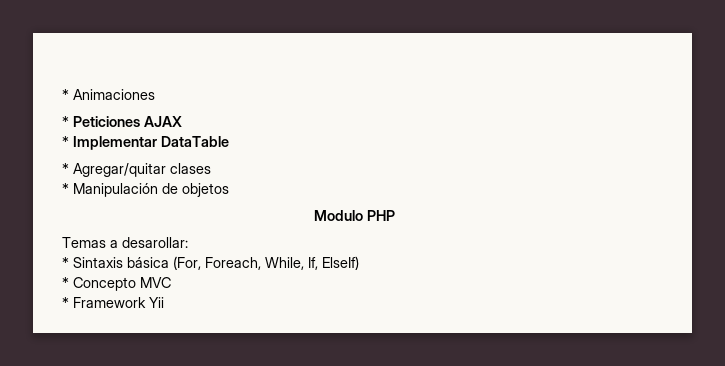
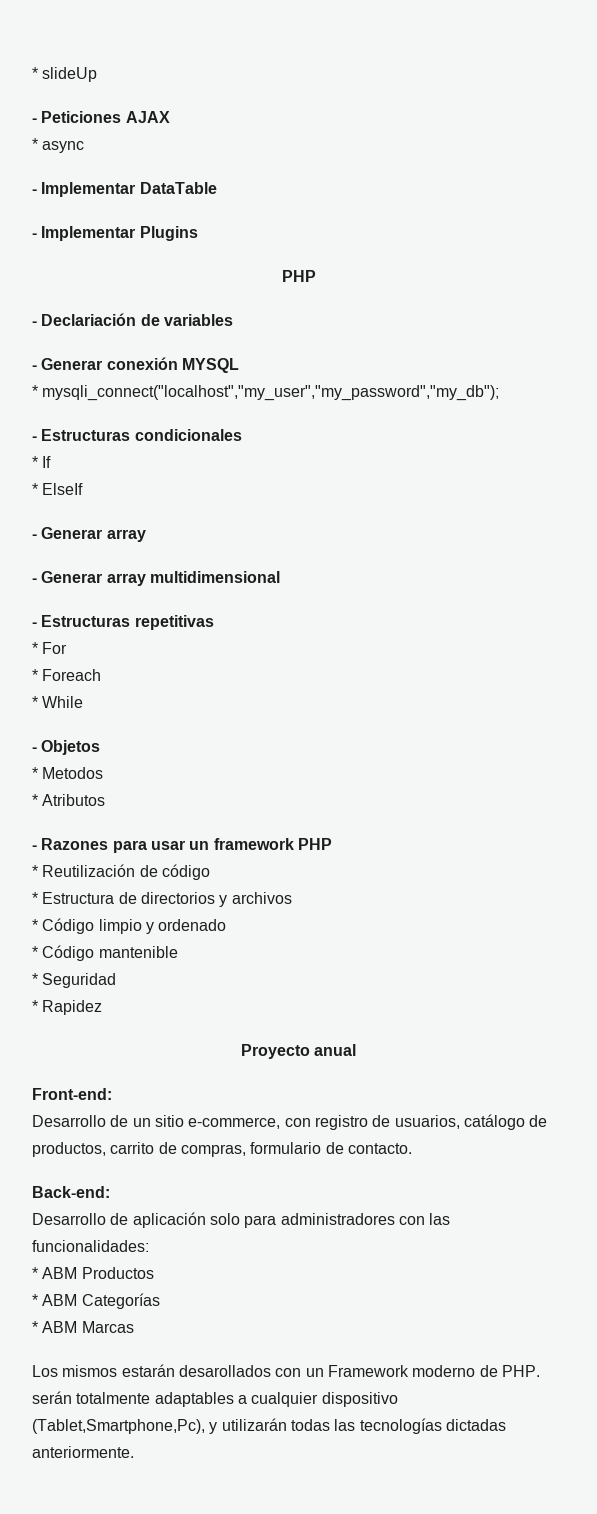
[62,89,155,100] [62,116,69,127] * Animaciones // * -> [32,67,98,82] [32,118,37,123] * slideUp // -
(69, 141) none -> [42,141,85,153] [32,189,37,194] async // -
[62,163,211,177] [62,183,229,197] [314,210,395,221] [62,237,188,248] [62,256,359,270] [62,277,171,291] [62,297,164,308] * Agregar/quitar clases // * Manipulación de objetos // Modulo PHP // Temas a desarollar: // * Sintaxis básica (For, Foreach, While, If, ElseIf) // * Concepto MVC // * Framework Yii -> [32,226,198,241] [281,270,316,282] [32,313,233,326] [32,357,239,373] [32,385,500,401] [32,429,242,441] [32,456,52,468] [32,483,84,495] [32,527,146,542] [32,571,280,586] [32,615,214,630] [32,642,68,654] [32,669,102,681] [32,696,84,708] [32,740,101,755] [32,767,104,779] [32,794,106,806] [32,838,332,853] [32,864,210,880] [32,892,292,907] [32,918,227,934] [32,945,178,961] [32,973,117,988] [32,1000,103,1015] [240,1044,357,1059] [32,1088,112,1100] [32,1114,548,1130] [32,1142,412,1157] [32,1186,110,1198] [32,1212,451,1228] [32,1240,149,1252] [32,1267,154,1279] [32,1293,160,1309] [32,1321,134,1333] [32,1364,540,1377] [32,1391,398,1407] [32,1418,506,1434] [32,1446,134,1458] - Implementar Plugins // PHP // - Declariación de variables // - Generar conexión MYSQL // * mysqli_connect("localhost","my_user","my_password","my_db"); // - Estructuras condicionales // * If // * ElseIf // - Generar array // - Generar array multidimensional // - Estructuras repetitivas // * For // * Foreach // * While // - Objetos // * Metodos // * Atributos // - Razones para usar un framework PHP // * Reutilización de código // * Estructura de directorios y archivos // * Código limpio y ordenado // * Código mantenible // * Seguridad // * Rapidez // Proyecto anual // Front-end: // Desarrollo de un sitio e-commerce, con registro de usuarios, catálogo de productos, carrito de compras, formulario de contacto. // Back-end: // Desarrollo de aplicación solo para administradores con las funcionalidades: // * ABM Productos // * ABM Categorías // * ABM Marcas // Los mismos estarán desarollados con un Framework moderno de PHP. serán totalmente adaptables a cualquier dispositivo (Tablet,Smartphone,Pc), y utilizarán todas las tecnologías dictadas anteriormente.

